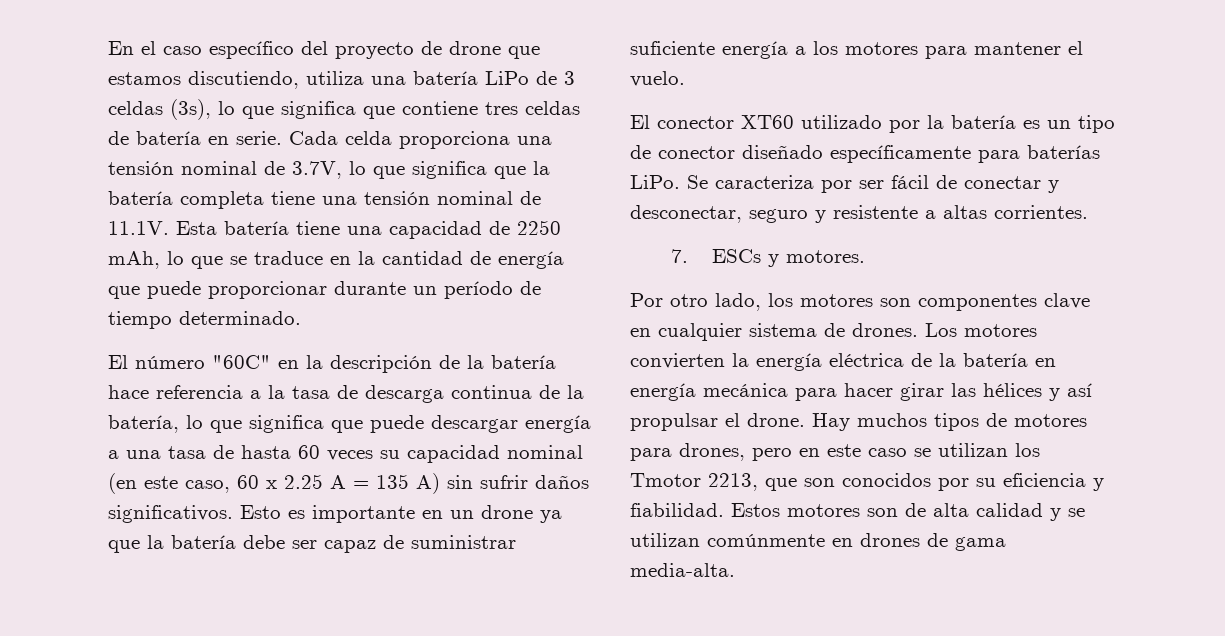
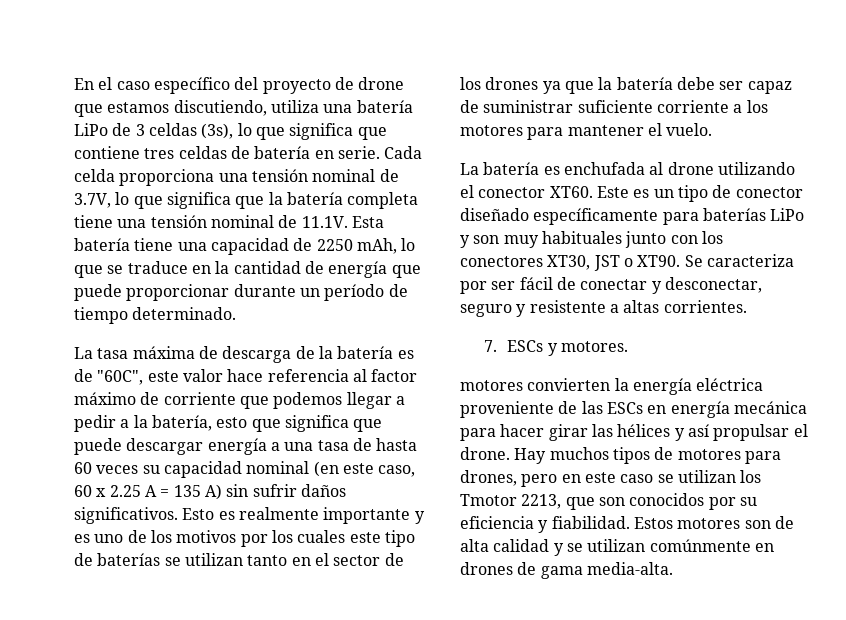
[108,355,556,373] [108,385,584,403] [108,415,203,433] El número "60C" en la descripción de la batería hace referencia a la tasa de descarga continua de la batería, lo -> [74,346,414,363] [74,369,418,385] [74,392,405,409] [74,415,248,432] La tasa máxima de descarga de la batería es de "60C", este valor hace referencia al factor máximo de corriente que podemos llegar a pedir a la batería, esto
[312,505,533,523] importante en un drone -> [238,507,425,524] [74,530,415,547] [74,553,404,566] [460,77,539,90] realmente importante y es uno de los motivos por los cuales este tipo de baterías se utilizan tanto en el sector de los drones
[722,41,788,59] energía -> [656,100,729,113] corriente
[630,115,1016,133] El conector XT60 utilizado por la batería -> [460,162,795,175] [460,185,629,198] La batería es enchufada al drone utilizando el conector XT60. Este
[630,175,680,189] LiPo. -> [770,208,805,221] [460,231,723,248] [460,255,681,271] LiPo y son muy habituales junto con los conectores XT30, JST o XT90.
[630,293,1090,311] [630,323,957,341] Por otro lado, los motores son componentes clave en cualquier sistema de drones. Los -> (629, 346) none
[911,353,1028,367] de la batería -> [460,401,643,418] proveniente de las ESCs

